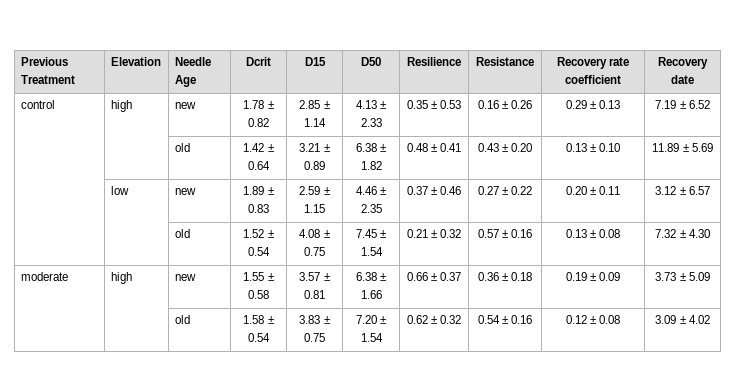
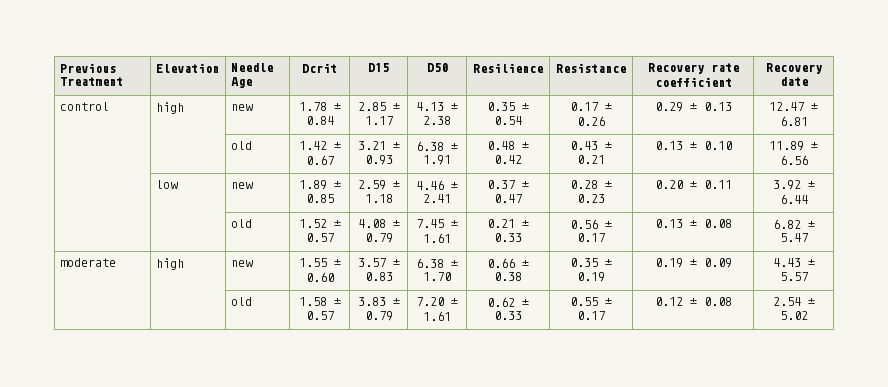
[248,118,269,127] 0.82 -> [305,116,334,125] 0.84
[304,118,326,127] 1.14 -> [364,116,393,125] 1.17
[360,118,382,127] [406,100,462,109] [477,100,499,109] 2.33 | 0.35 ± 0.53 | 0.16 -> [423,116,451,125] [487,102,529,111] [494,116,522,125] [570,102,598,111] 2.38 | 0.35 ± 0.54 | 0.17
[655,100,710,109] 7.19 ± 6.52 -> [769,102,818,111] [779,116,808,126] 12.47 ± 6.81
[248,161,270,170] 0.64 -> [305,155,334,165] 0.67
[304,161,325,170] [355,143,387,152] [360,161,382,170] 0.89 | 6.38 ± 1.82 -> [364,155,393,165] [416,141,458,151] [423,155,451,165] 0.93 | 6.38 ± 1.91
[440,143,462,152] 0.41 -> [494,155,522,164] 0.42
[511,143,533,152] 0.20 -> [577,155,605,164] 0.21
[691,143,713,152] 5.69 -> [779,155,808,165] 6.56
[248,204,269,213] 0.83 -> [305,194,334,203] 0.85
[304,204,325,213] 1.15 -> [364,194,393,203] 1.18
[360,204,382,213] 2.35 -> [423,194,451,203] 2.41
[440,186,462,195] [477,186,533,195] 0.46 | 0.27 ± 0.22 -> [494,194,522,203] [570,180,612,189] [577,194,605,203] 0.47 | 0.28 ± 0.23
[655,186,710,195] 3.12 ± 6.57 -> [772,180,815,190] [779,194,808,204] 3.92 ± 6.44
[248,247,270,256] 0.54 -> [305,233,334,242] 0.57
[304,247,325,256] 0.75 -> [364,233,393,243] 0.79
[360,247,383,256] 1.54 -> [423,233,451,243] 1.61
[440,229,462,238] [477,229,533,238] 0.32 | 0.57 ± 0.16 -> [494,233,522,242] [570,219,612,229] [577,233,605,242] 0.33 | 0.56 ± 0.17
[655,229,710,238] 7.32 ± 4.30 -> [772,219,815,229] [779,233,808,242] 6.82 ± 5.47
[248,290,269,299] 0.58 -> [305,272,334,282] 0.60
[304,290,325,299] [355,272,387,281] [360,290,382,299] 0.81 | 6.38 ± 1.66 -> [364,272,393,281] [416,258,458,268] [423,272,451,281] 0.83 | 6.38 ± 1.70
[440,272,462,281] [477,272,533,281] 0.37 | 0.36 ± 0.18 -> [494,272,522,281] [570,258,612,267] [577,272,605,282] 0.38 | 0.35 ± 0.19
[655,272,710,281] 3.73 ± 5.09 -> [772,258,815,267] [779,272,808,281] 4.43 ± 5.57
[248,333,270,342] 0.54 -> [305,311,334,320] 0.57
[304,333,325,342] 0.75 -> [364,311,393,321] 0.79
[360,333,383,342] 1.54 -> [423,311,451,321] 1.61
[440,315,462,324] [477,315,533,324] 0.32 | 0.54 ± 0.16 -> [494,311,522,320] [570,297,612,306] [577,311,605,320] 0.33 | 0.55 ± 0.17
[655,315,710,324] 3.09 ± 4.02 -> [772,297,815,306] [779,311,808,320] 2.54 ± 5.02

